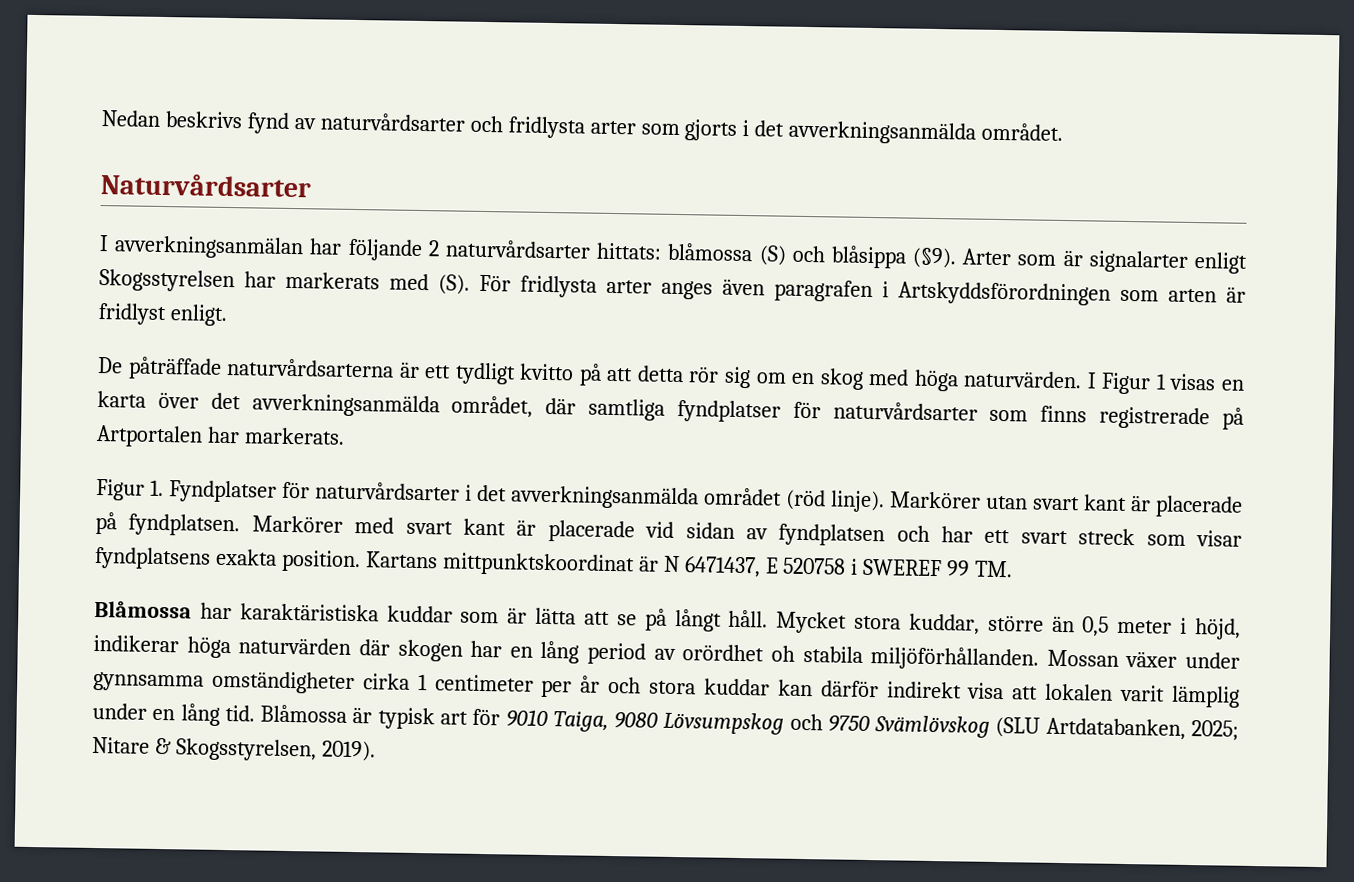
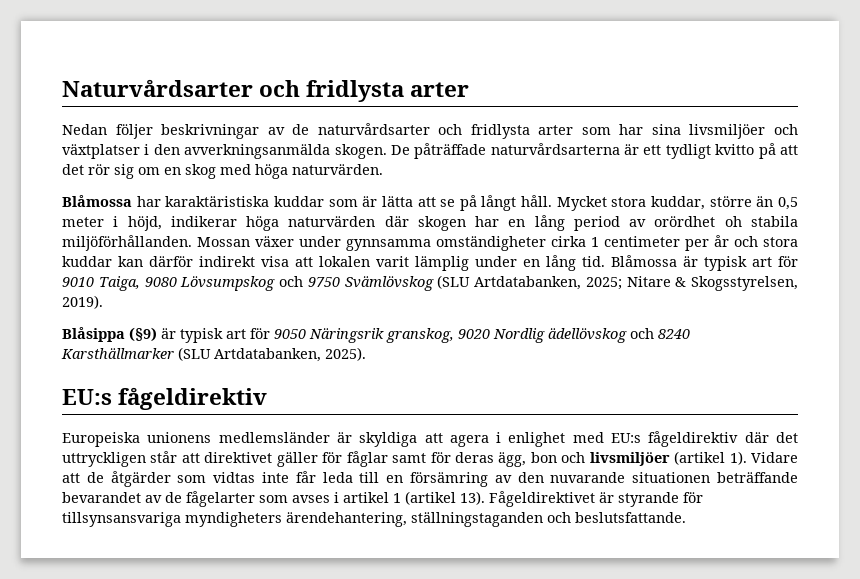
[101,110,316,134] Nedan beskrivs fynd av -> [62,79,470,102] [62,124,310,139] Naturvårdsarter och fridlysta arter // Nedan följer beskrivningar av de
[684,119,1064,145] [100,173,312,198] [99,235,1247,274] [99,269,1246,306] [98,303,228,326] gjorts i det avverkningsanmälda området. // Naturvårdsarter // I avverkningsanmälan har följande 2 naturvårdsarter hittats: blåmossa (S) och blåsippa (§9). Arter som är signalarter enligt Skogsstyrelsen har markerats med (S). För fridlysta arter anges även paragrafen i Artskyddsförordningen som arten är fridlyst enligt. // -> [619,124,799,139] [62,144,387,159] har sina livsmiljöer och växtplatser i den avverkningsanmälda skogen.
[636,365,684,383] detta -> [62,164,84,175] det
[1086,372,1245,395] [97,390,1244,430] [96,424,345,448] [96,478,1243,518] [95,511,1243,547] [94,546,1014,578] I Figur 1 visas en karta över det avverkningsanmälda området, där samtliga fyndplatser för naturvårdsarter som finns registrerade på Artportalen har markerats. // Figur 1. Fyndplatser för naturvårdsarter i det avverkningsanmälda området (röd linje). Markörer utan svart kant är placerade på fyndplatsen. Markörer med svart kant är placerade vid sidan av fyndplatsen och har ett svart streck som visar fyndplatsens exakta position. Kartans mittpunktskoordinat är N 6471437, E 520758 i SWEREF 99 TM. -> (383, 169) none
(376, 751) none -> [62,327,690,343] [61,347,366,362] [62,387,268,410] [62,431,798,447] [62,451,798,467] [62,471,798,487] [62,491,703,507] [62,512,686,527] // Blåsippa (§9) är typisk art för 9050 Näringsrik granskog, 9020 Nordlig ädellövskog och 8240 Karsthällmarker (SLU Artdatabanken, 2025). // EU:s fågeldirektiv // Europeiska unionens medlemsländer är skyldiga att agera i enlighet med EU:s fågeldirektiv där det uttryckligen står att direktivet gäller för fåglar samt för deras ägg, bon och livsmiljöer (artikel 1). Vidare att de åtgärder som vidtas inte får leda till en försämring av den nuvarande situationen beträffande bevarandet av de fågelarter som avses i artikel 1 (artikel 13). Fågeldirektivet är styrande för tillsynsansvariga myndigheters ärendehantering, ställningstaganden och beslutsfattande.

